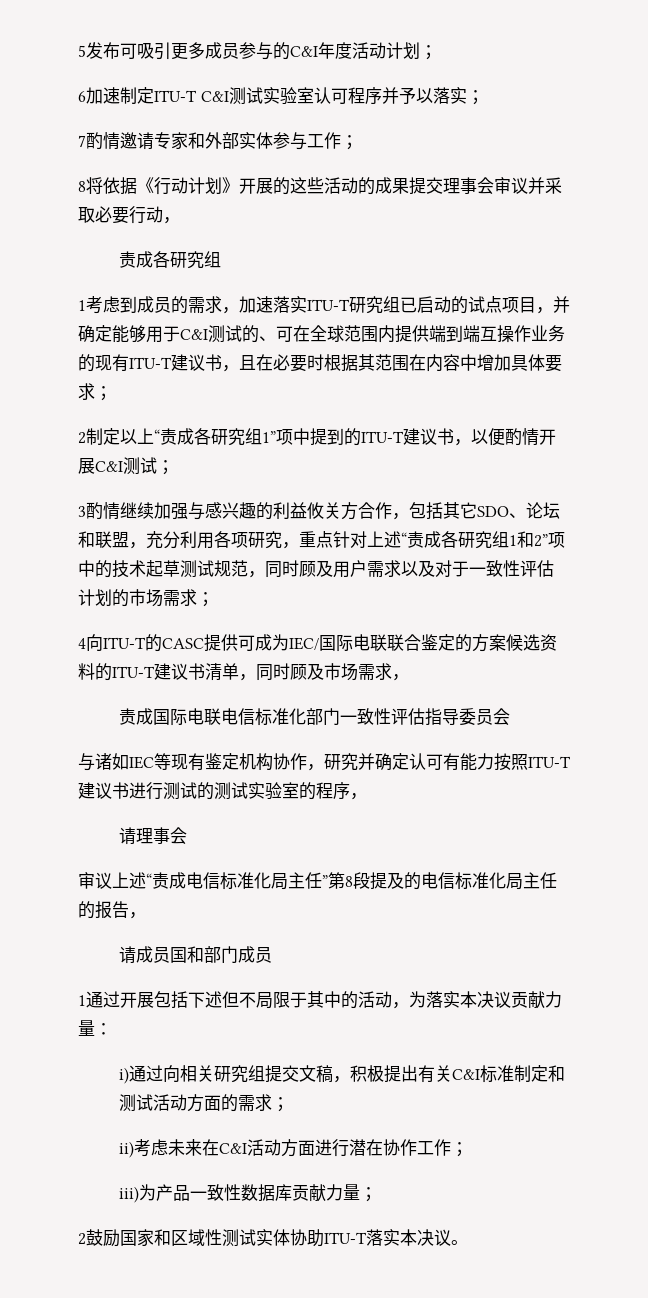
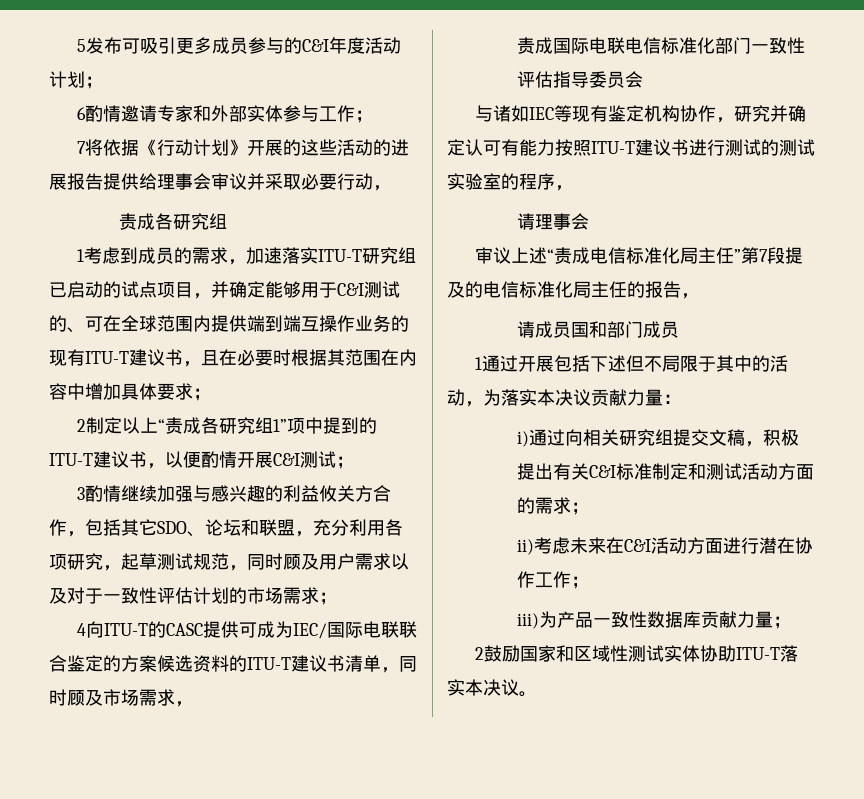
[86,87,484,105] [78,135,86,147] 加速制定ITU-T C&I测试实验室认可程序并予以落实； // 7 -> (86, 113) none
[78,181,86,192] 8 -> [76,141,86,154] 7
[375,177,443,195] 成果提交 -> [390,139,409,156] [49,173,157,190] 进展报告提供给
[299,531,565,549] [78,560,146,578] 重点针对上述“责成各研究组1和2”项中的技术 -> (121, 568) none
[345,876,353,887] 8 -> [758,249,768,262] 7

